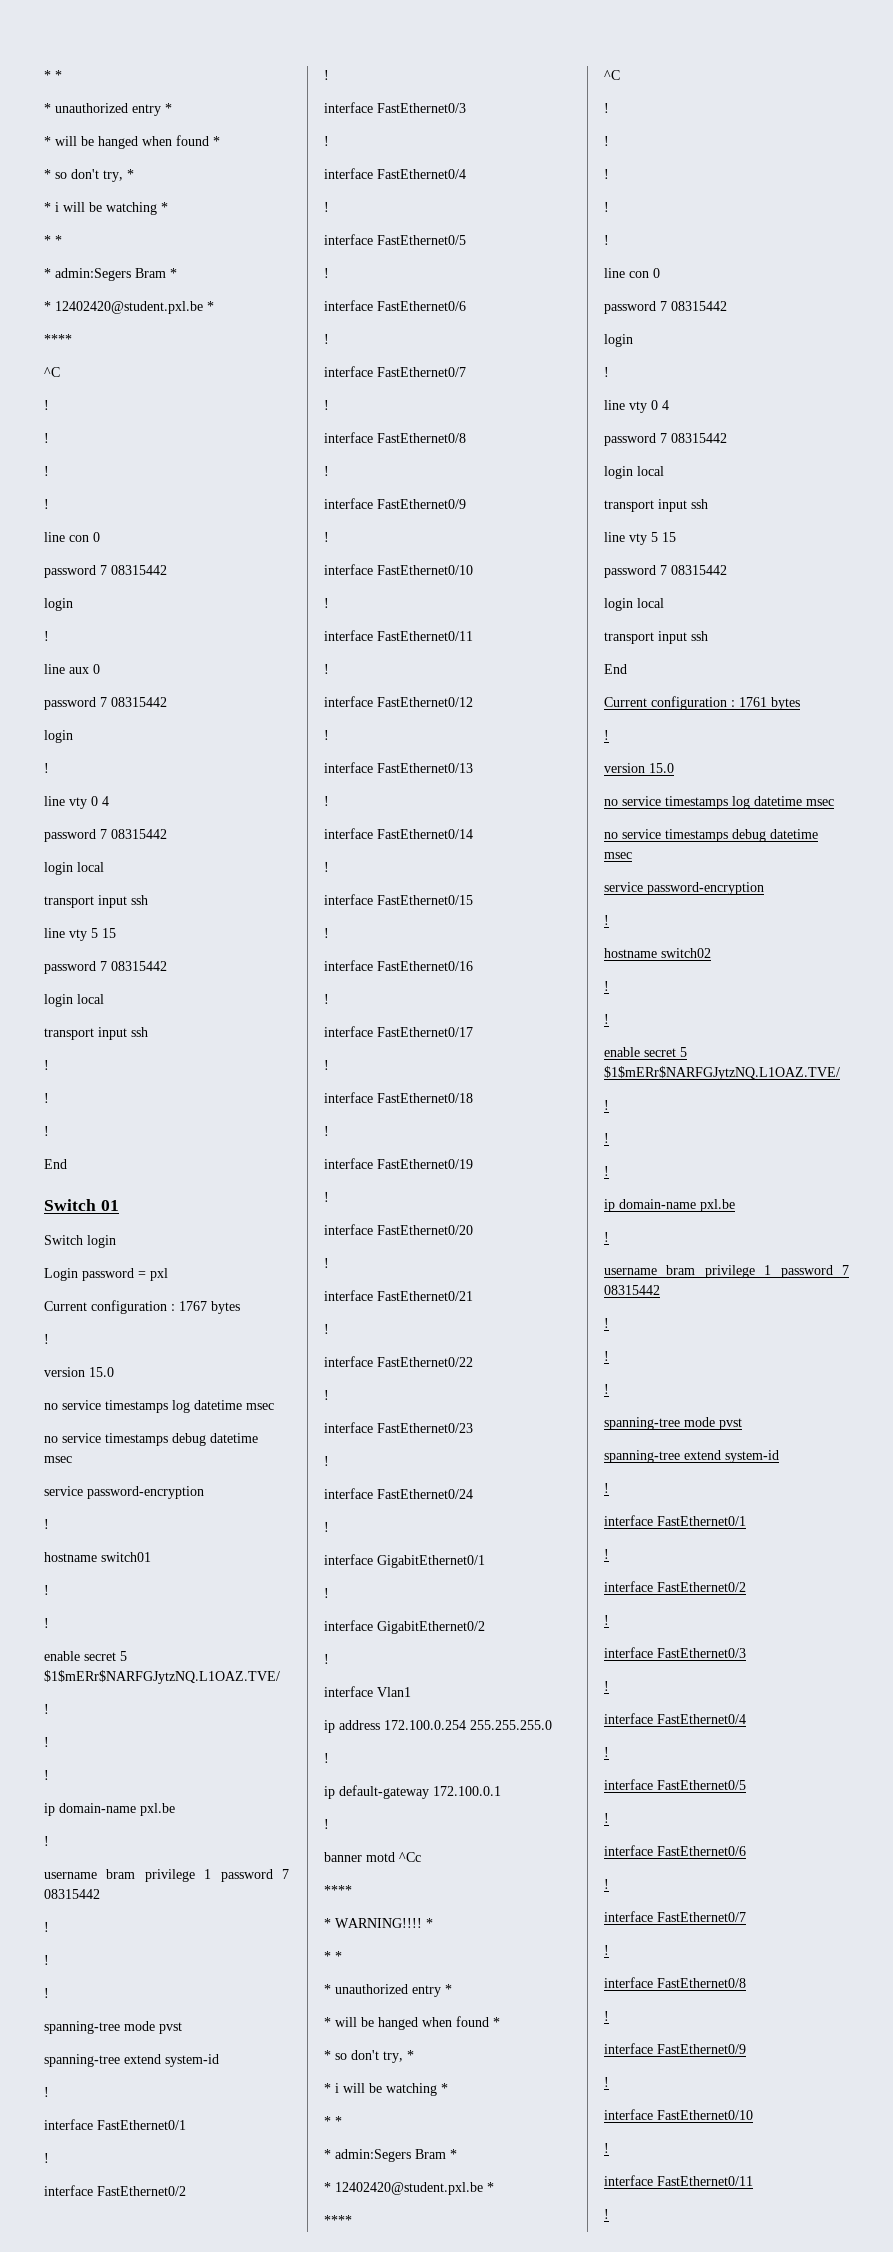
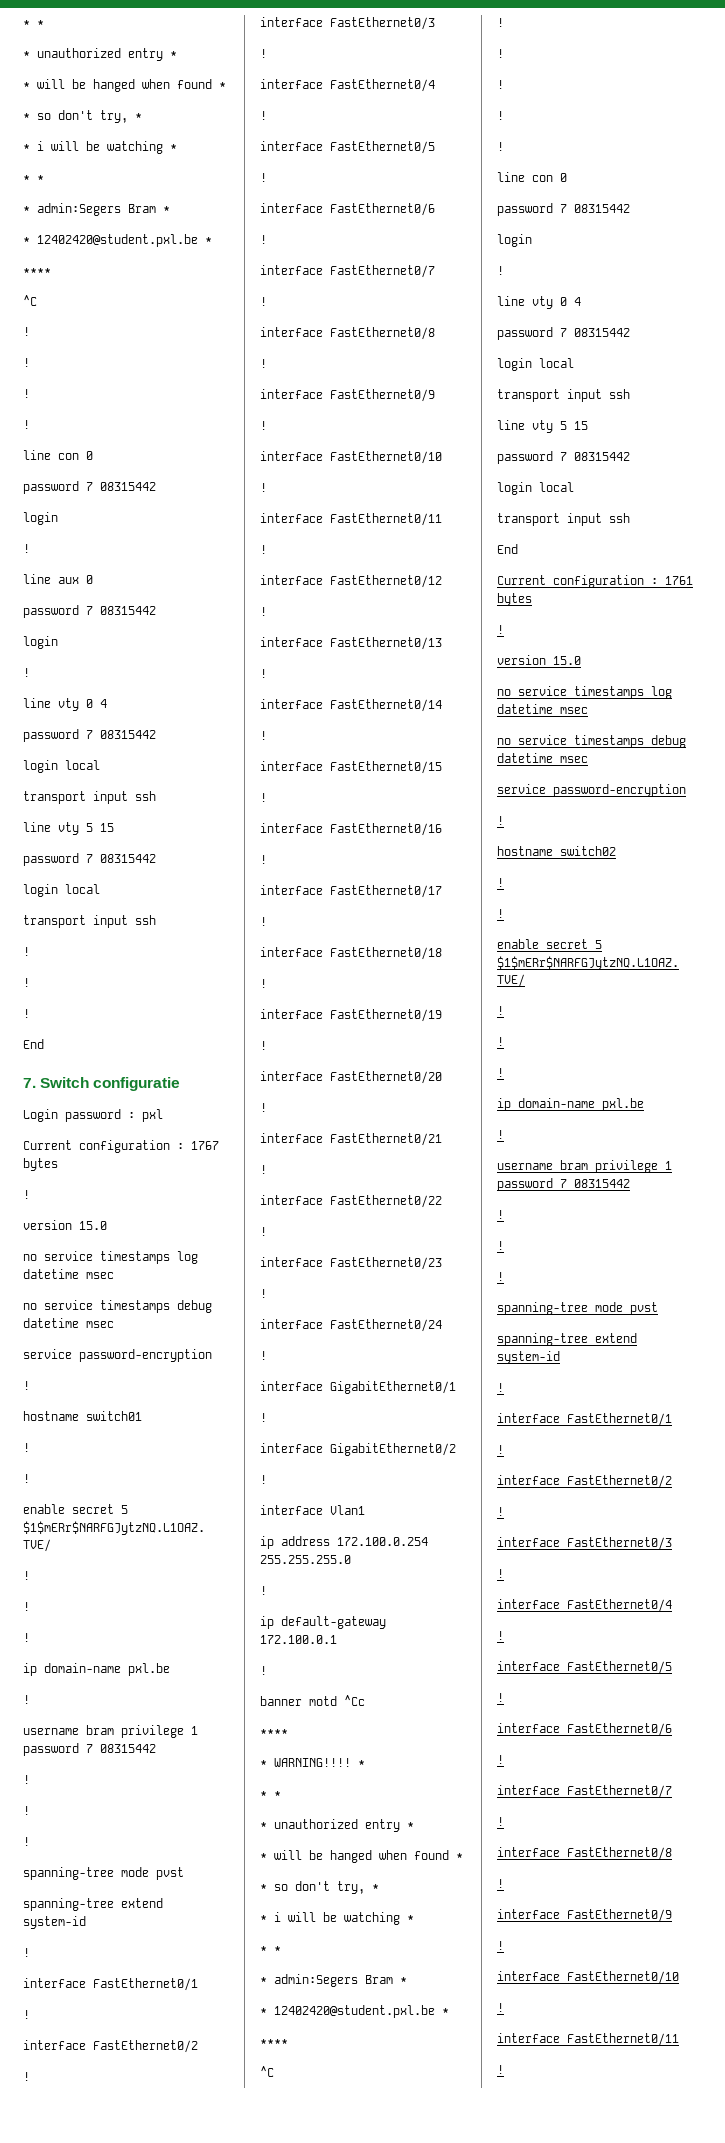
[44,1199,119,1211] [44,1235,116,1248] Switch 01 // Switch login -> [23,1077,181,1091] 7. Switch configuratie
[138,1271,146,1278] = -> [128,1112,135,1119] :

